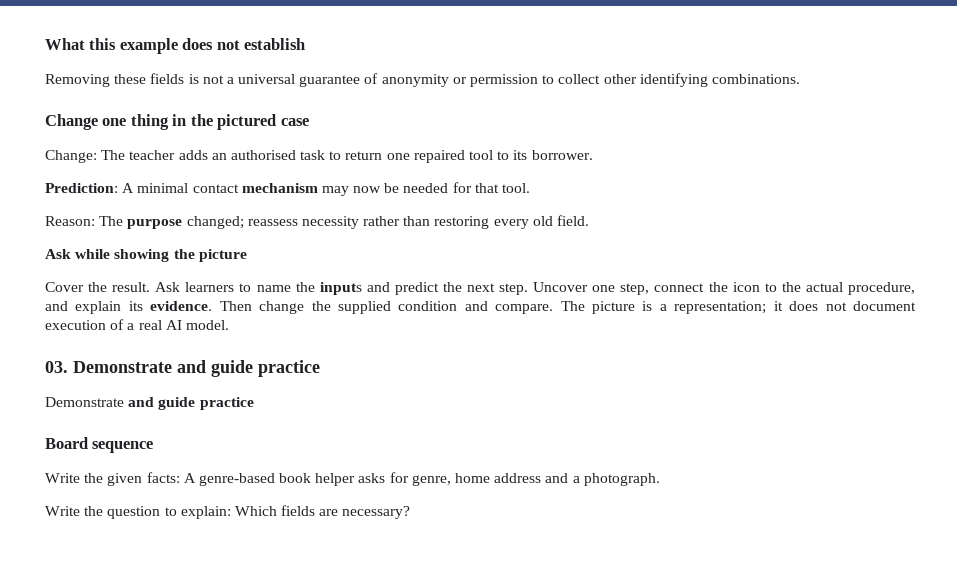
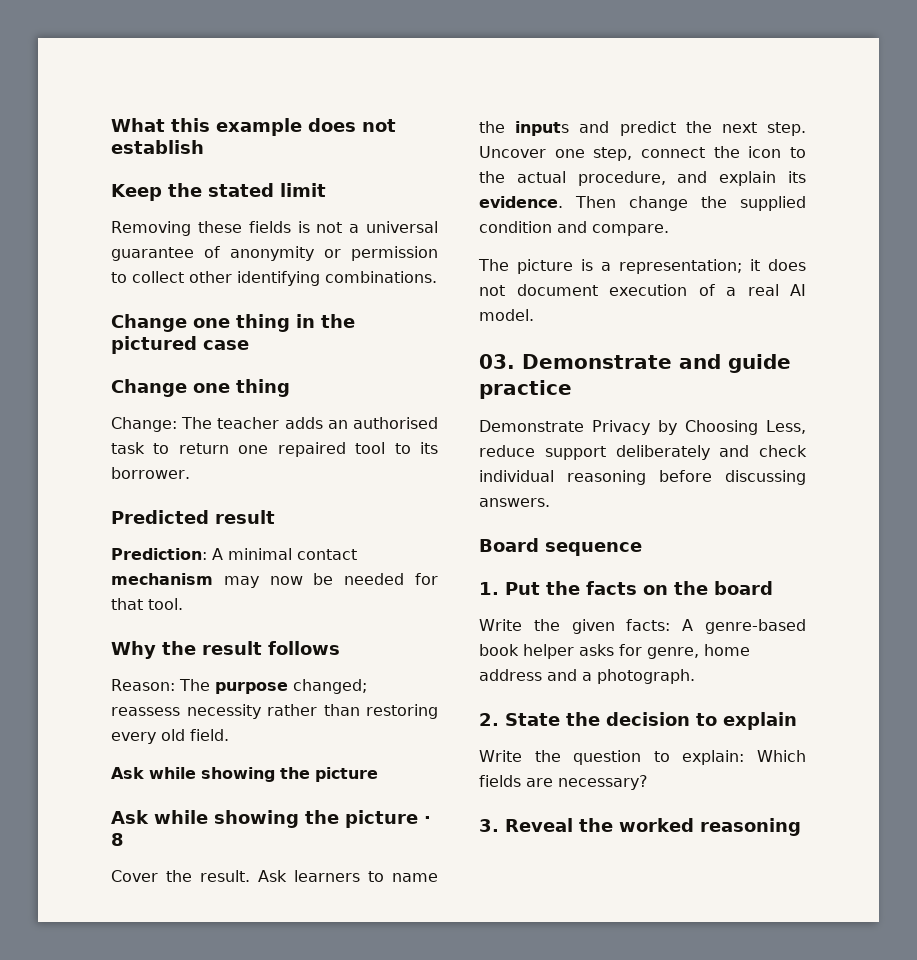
(306, 44) none -> [111,183,326,201] // Keep the stated limit
(309, 122) none -> [111,379,290,397] // Change one thing
(593, 155) none -> [111,510,275,524] // Predicted result
(531, 188) none -> [111,641,340,659] // Why the result follows
(247, 255) none -> [111,810,431,828] [111,833,124,846] // Ask while showing the picture · 8
(554, 309) none -> (669, 230) //
[128,397,254,410] [45,437,154,453] and guide practice // Board sequence -> [592,420,806,435] [479,445,807,460] [479,470,806,485] [479,498,550,507] [479,538,642,556] [479,581,773,595] Privacy by Choosing Less, reduce support deliberately and check individual reasoning before discussing answers. // Board sequence // 1. Put the facts on the board
(660, 479) none -> [479,712,797,730] // 2. State the decision to explain
(411, 512) none -> [479,818,801,836] // 3. Reveal the worked reasoning

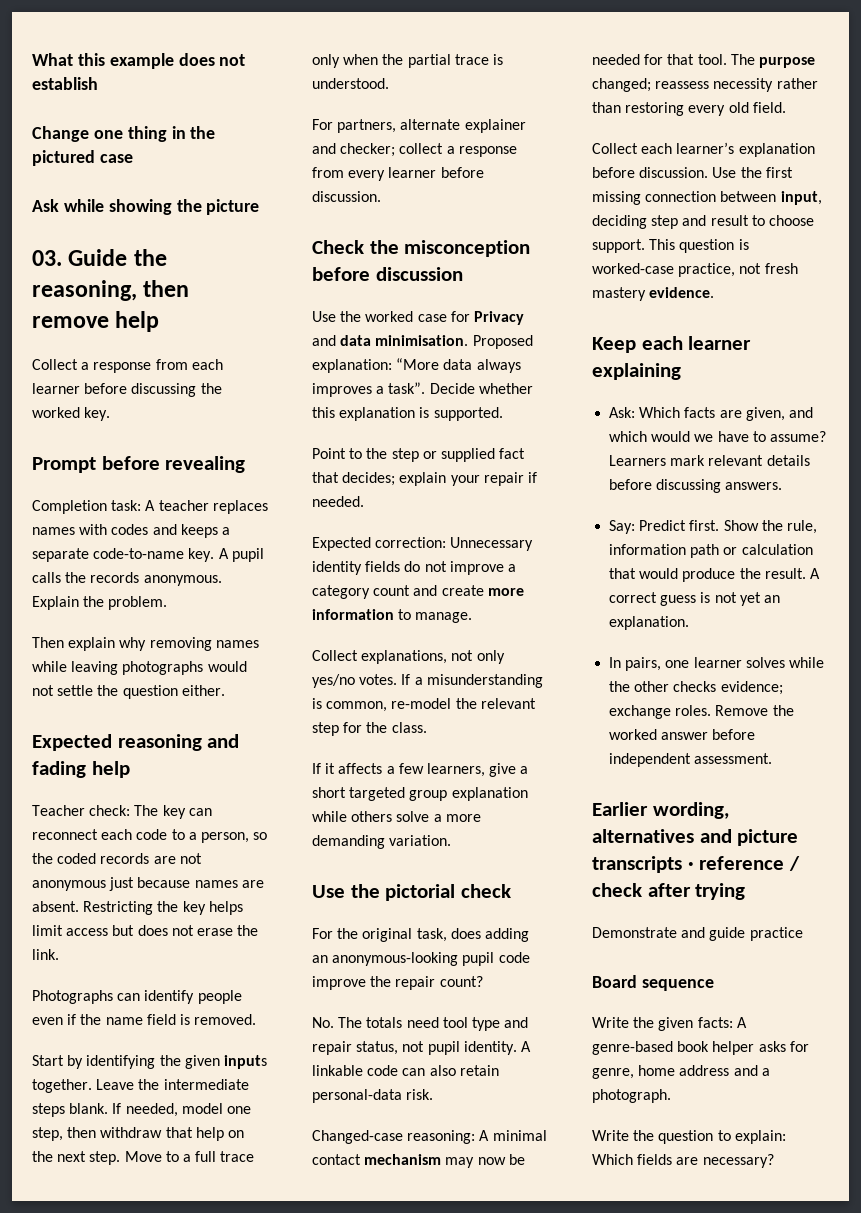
[111,183,326,201] [111,221,438,236] [111,246,438,261] [111,271,437,286] // Keep the stated limit // Removing these fields is not a universal guarantee of anonymity or permission to collect other identifying combinations. -> (98, 83) none
[111,379,290,397] [111,417,438,432] [111,442,438,457] [111,467,190,479] [111,510,275,524] [111,548,207,560] Change one thing // Change: The teacher adds an authorised task to return one repaired tool to its borrower. // Predicted result // Prediction: -> [32,199,260,215] [32,249,167,266] [32,280,190,301] [32,311,160,332] [32,359,223,373] [32,383,222,397] [32,407,111,421] [32,456,246,473] [32,500,268,514] [32,524,230,538] [32,548,264,562] [32,572,222,586] [32,596,168,610] [32,637,259,651] [32,661,247,675] [32,685,225,699] [32,734,240,751] [32,761,130,778] [32,805,212,819] [32,829,268,843] [32,853,202,864] [32,877,264,891] [32,901,243,915] [32,925,259,936] [32,949,59,960] [32,990,242,1004] [32,1014,257,1025] [32,1055,267,1069] [32,1079,249,1093] [32,1103,251,1117] [32,1127,244,1141] [32,1151,255,1165] [312,54,503,68] [312,78,389,89] [312,119,526,133] [312,143,517,157] [312,167,484,181] [312,191,381,202] [312,240,531,257] [312,267,463,281] [312,311,524,325] [312,335,533,349] [312,358,521,373] [312,382,533,397] [312,407,503,421] [312,448,526,462] [312,472,537,486] [312,496,364,507] [312,537,534,551] [312,561,516,575] [312,585,524,599] [312,609,473,623] [312,650,505,664] [312,674,543,688] [312,698,536,712] [312,722,427,736] [312,763,529,777] [312,787,528,801] [312,811,481,822] [312,835,452,849] [312,884,512,901] [312,928,529,942] [312,952,530,966] [312,976,483,990] [312,1017,529,1031] [312,1041,531,1055] [312,1065,499,1076] [312,1089,434,1103] [312,1130,476,1144] Ask while showing the picture // 03. Guide the reasoning, then remove help // Collect a response from each learner before discussing the worked key. // Prompt before revealing // Completion task: A teacher replaces names with codes and keeps a separate code-to-name key. A pupil calls the records anonymous. Explain the problem. // Then explain why removing names while leaving photographs would not settle the question either. // Expected reasoning and fading help // Teacher check: The key can reconnect each code to a person, so the coded records are not anonymous just because names are absent. Restricting the key helps limit access but does not erase the link. // Photographs can identify people even if the name field is removed. // Start by identifying the given inputs together. Leave the intermediate steps blank. If needed, model one step, then withdraw that help on the next step. Move to a full trace only when the partial trace is understood. // For partners, alternate explainer and checker; collect a response from every learner before discussion. // Check the misconception before discussion // Use the worked case for Privacy and data minimisation. Proposed explanation: “More data always improves a task”. Decide whether this explanation is supported. // Point to the step or supplied fact that decides; explain your repair if needed. // Expected correction: Unnecessary identity fields do not improve a category count and create more information to manage. // Collect explanations, not only yes/no votes. If a misunderstanding is common, re-model the relevant step for the class. // If it affects a few learners, give a short targeted group explanation while others solve a more demanding variation. // Use the pictorial check // For the original task, does adding an anonymous-looking pupil code improve the repair count? // No. The totals need tool type and repair status, not pupil identity. A linkable code can also retain personal-data risk. // Changed-case reasoning:
[111,641,340,659] [111,679,175,691] // Why the result follows // Reason: -> (727, 59) none
[111,767,378,782] [111,810,431,828] [111,833,124,846] [111,870,438,882] [479,121,806,136] [479,146,806,161] [479,171,806,186] [479,196,806,211] [479,221,669,236] [478,259,806,274] [479,284,806,296] [479,309,534,321] [479,354,791,373] [479,380,572,399] [479,420,806,435] [479,445,807,460] [479,470,806,485] [479,498,550,507] [479,538,642,556] [479,581,773,595] Ask while showing the picture // Ask while showing the picture · 8 // Cover the result. Ask learners to name the inputs and predict the next step. Uncover one step, connect the icon to the actual procedure, and explain its evidence. Then change the supplied condition and compare. // The picture is a representation; it does not document execution of a real AI model. // 03. Demonstrate and guide practice // Demonstrate Privacy by Choosing Less, reduce support deliberately and check individual reasoning before discussing answers. // Board sequence // 1. Put the facts on the board -> [592,142,815,157] [592,167,793,178] [592,191,822,205] [592,215,814,229] [592,239,749,253] [592,263,798,277] [592,287,715,301] [592,336,752,353] [592,363,681,380] [609,407,813,421] [609,431,826,442] [609,455,810,466] [609,479,783,493] [609,520,817,534] [609,544,813,558] [609,568,820,582] [609,592,780,606] [609,616,690,630] [609,657,824,671] [609,681,783,695] [609,705,794,719] [609,729,756,740] [609,753,773,767] [592,802,729,819] [592,829,799,846] [592,856,801,873] [592,883,746,900] [592,927,803,941] [592,975,714,991] Collect each learner’s explanation before discussion. Use the first missing connection between input, deciding step and result to choose support. This question is worked-case practice, not fresh mastery evidence. // Keep each learner explaining // Ask: Which facts are given, and which would we have to assume? Learners mark relevant details before discussing answers. // Say: Predict first. Show the rule, information path or calculation that would produce the result. A correct guess is not yet an explanation. // In pairs, one learner solves while the other checks evidence; exchange roles. Remove the worked answer before independent assessment. // Earlier wording, alternatives and picture transcripts · reference / check after trying // Demonstrate and guide practice // Board sequence
[479,712,797,730] // 2. State the decision to explain -> (671, 1096) none
[479,818,801,836] // 3. Reveal the worked reasoning -> (774, 1161) none

